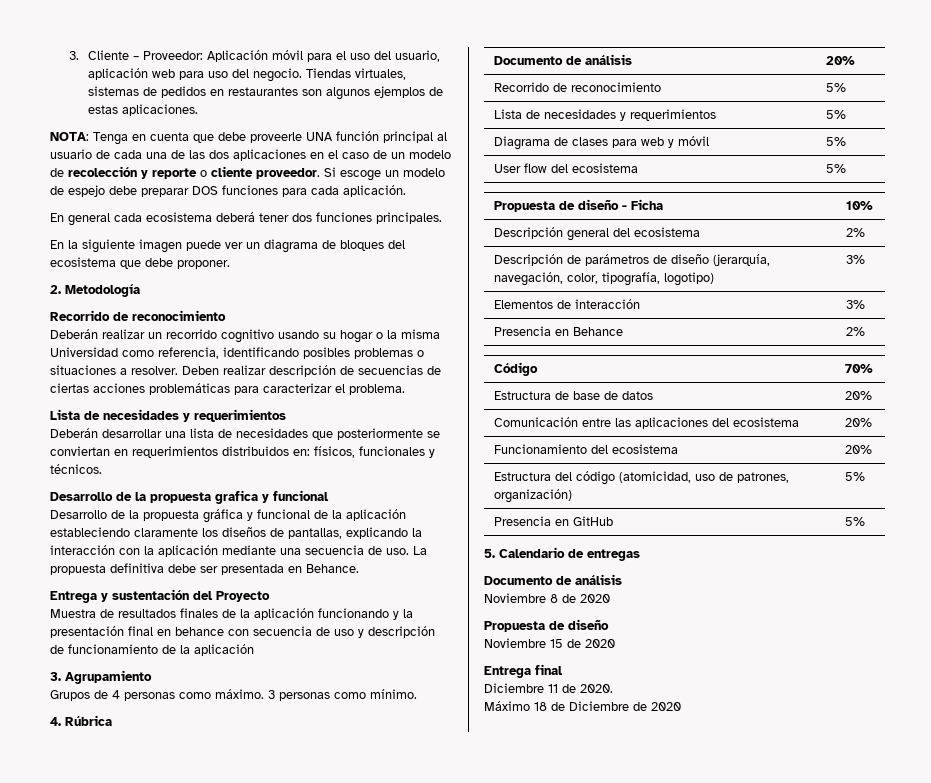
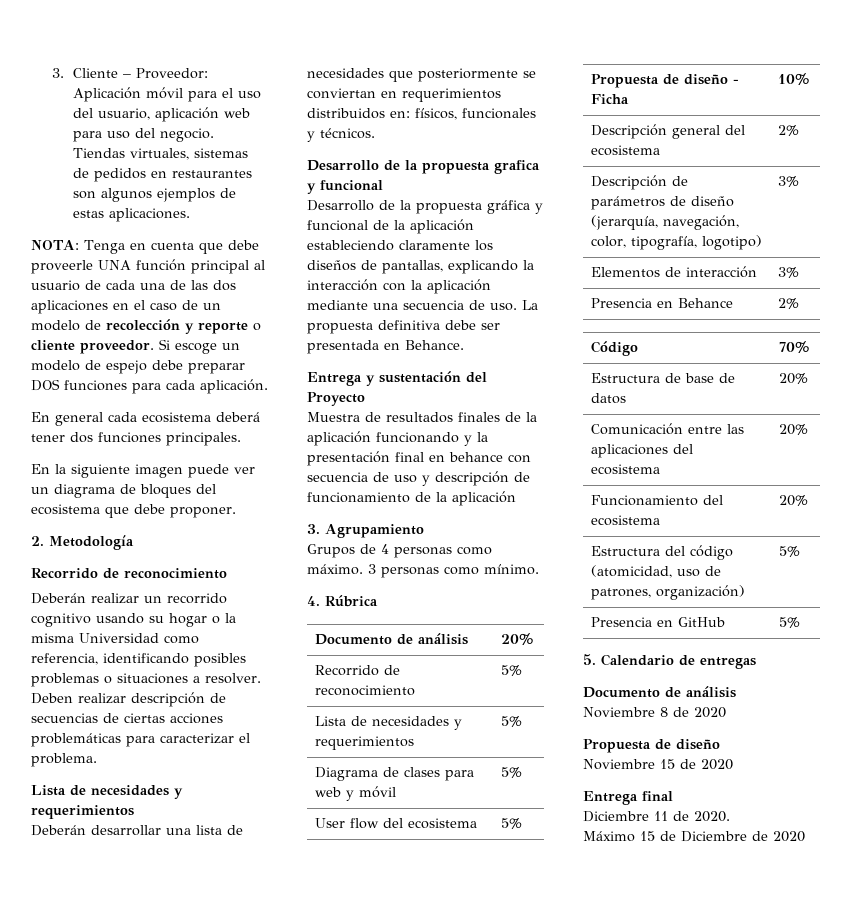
[534,702,547,711] 18 -> [640,831,655,841] 15

